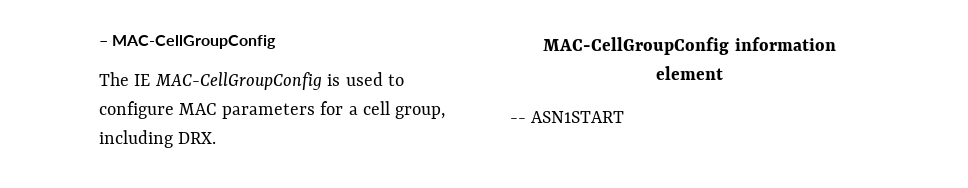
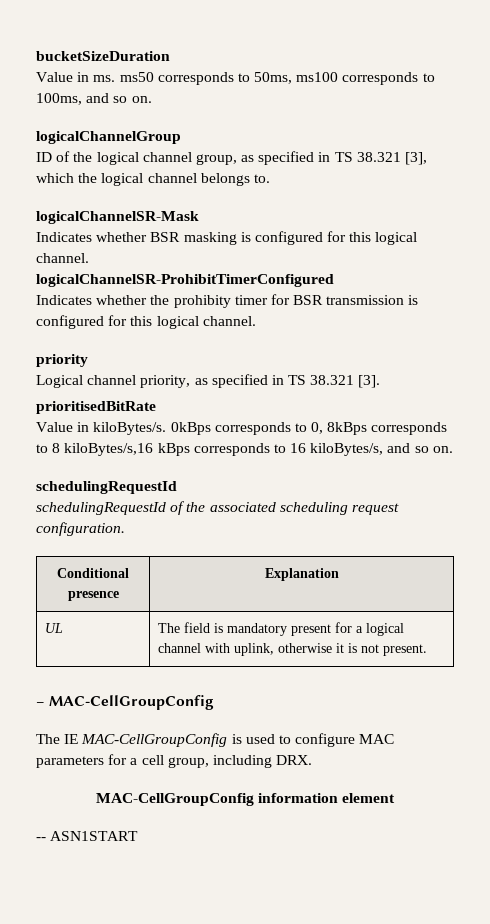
(99, 43) none -> [36,51,170,61] [36,72,435,85] [36,93,152,105] [36,131,181,144] [36,151,428,165] [36,173,270,186] [36,211,199,224] [36,231,418,245] [36,253,89,263] [36,274,334,287] [36,294,419,308] [36,315,256,329] [36,354,88,367] [36,374,381,388] [36,401,156,414] [36,422,448,435] [36,443,453,456] [36,481,177,494] [36,501,399,515] [36,522,125,536] [57,568,129,578] [67,591,119,601] [264,568,339,581] [44,623,63,633] [157,622,404,636] [157,643,427,656] bucketSizeDuration // Value in ms. ms50 corresponds to 50ms, ms100 corresponds to 100ms, and so on. // logicalChannelGroup // ID of the logical channel group, as specified in TS 38.321 [3], which the logical channel belongs to. // logicalChannelSR-Mask // Indicates whether BSR masking is configured for this logical channel. // logicalChannelSR-ProhibitTimerConfigured // Indicates whether the prohibity timer for BSR transmission is configured for this logical channel. // priority // Logical channel priority, as specified in TS 38.321 [3]. // prioritisedBitRate // Value in kiloBytes/s. 0kBps corresponds to 0, 8kBps corresponds to 8 kiloBytes/s,16 kBps corresponds to 16 kiloBytes/s, and so on. // schedulingRequestId // schedulingRequestId of the associated scheduling request configuration. // Conditional presence | Explanation // UL | The field is mandatory present for a logical channel with uplink, otherwise it is not present. //

